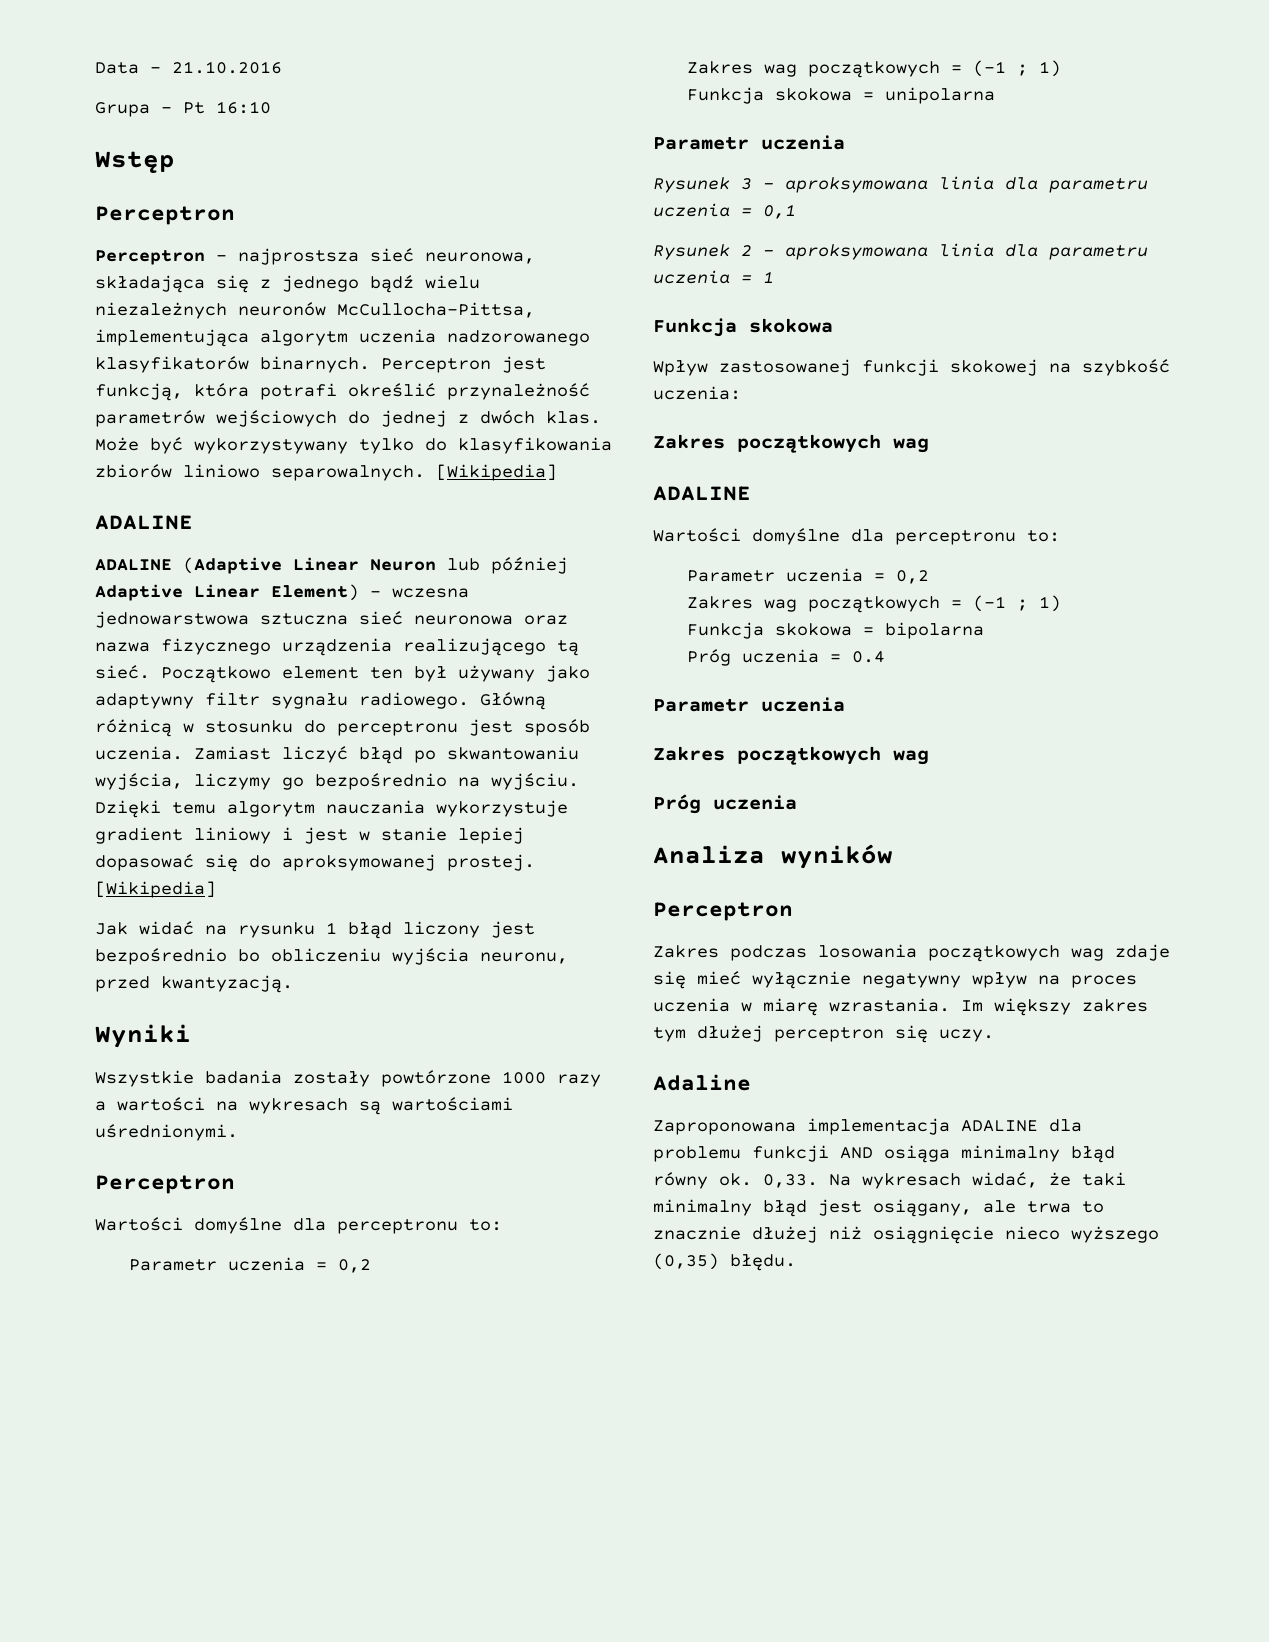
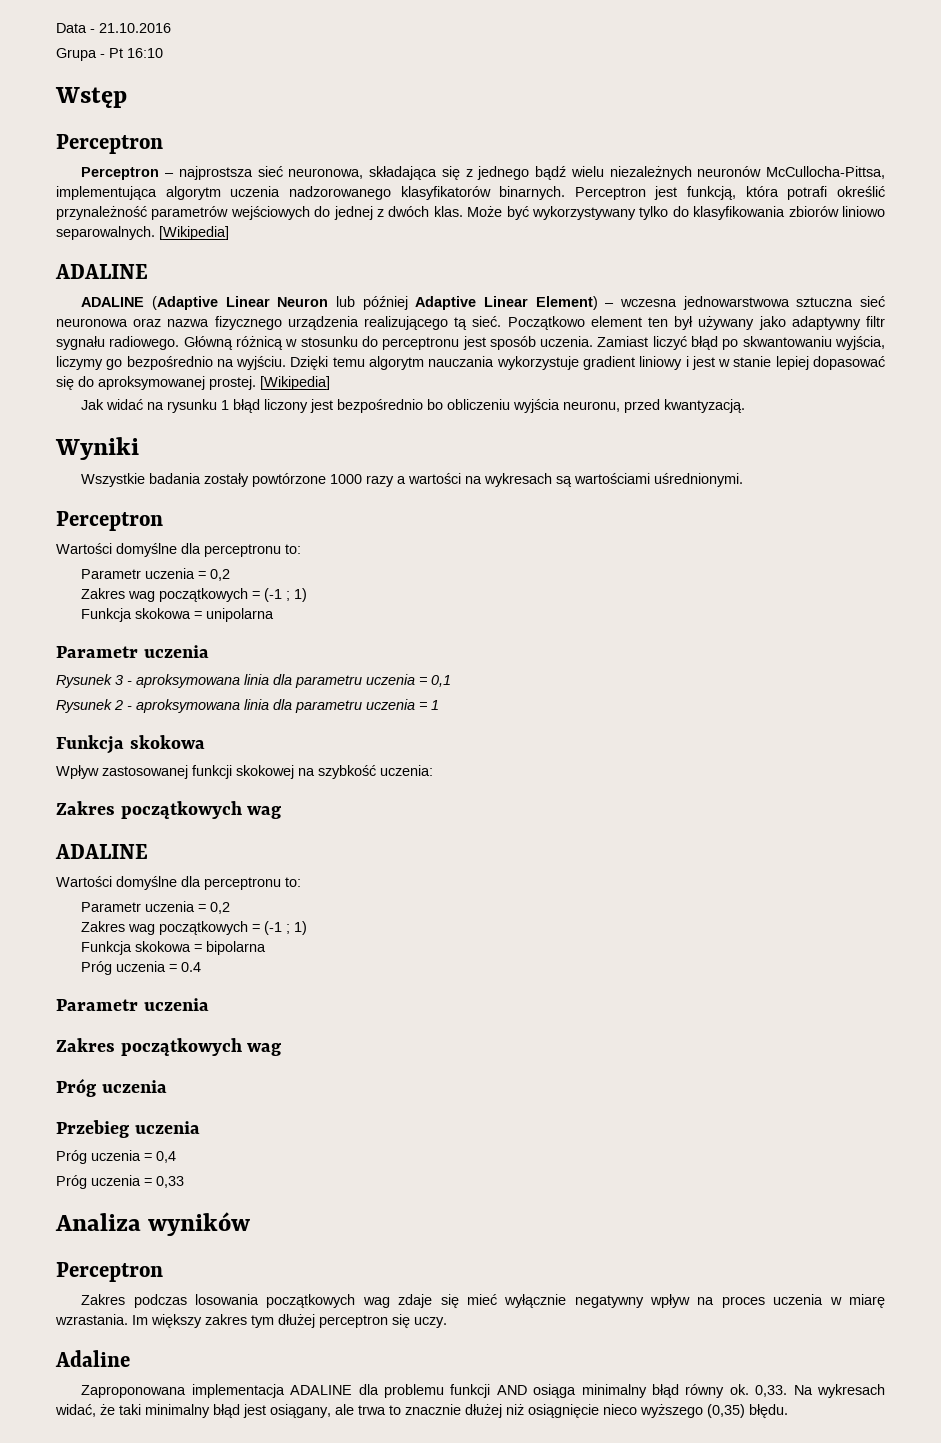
(797, 802) none -> [56,1120,200,1138] [56,1150,176,1164] [56,1175,184,1189] // Przebieg uczenia // Próg uczenia = 0,4 // Próg uczenia = 0,33

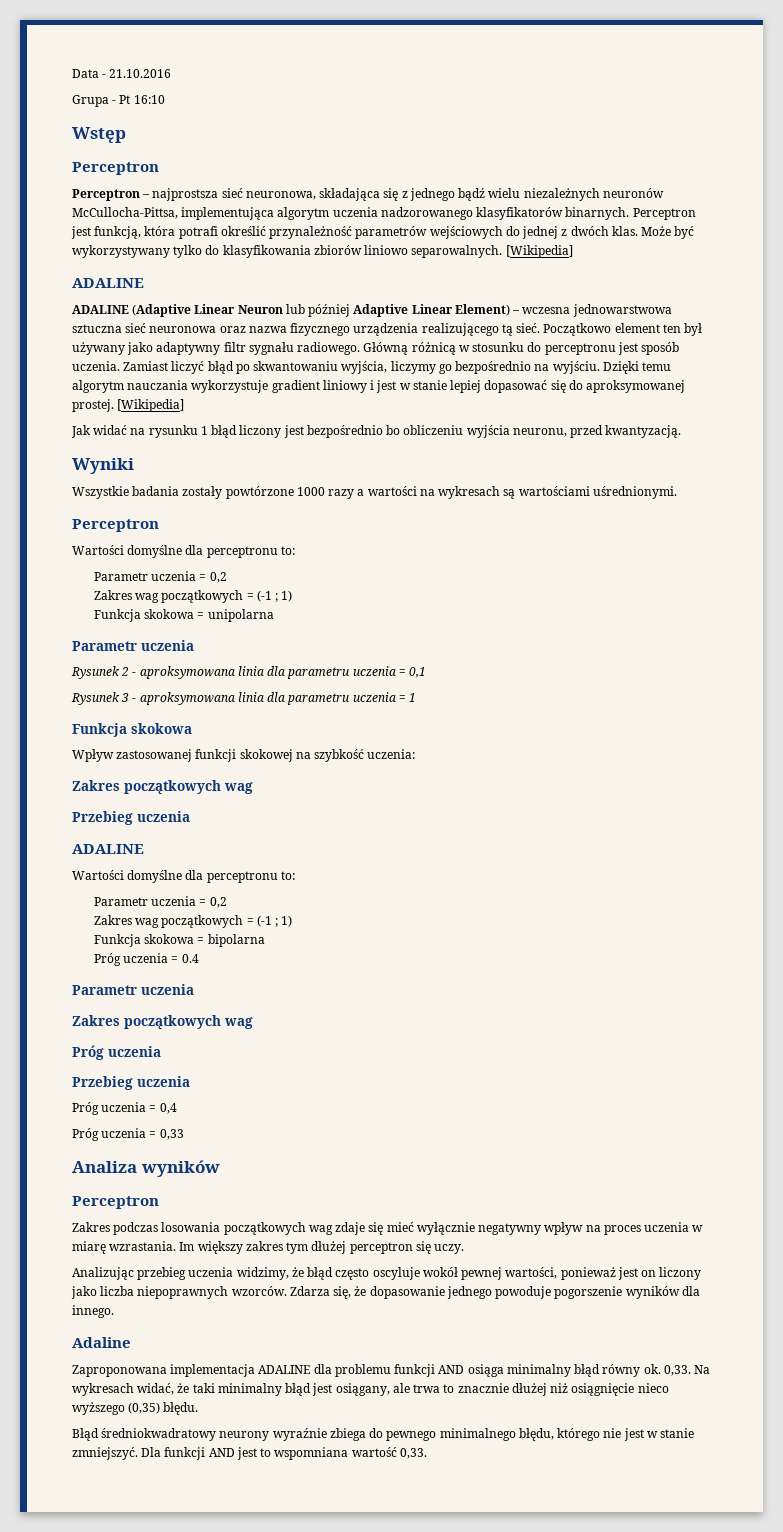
[115,675,123,685] 3 -> [121,667,130,676] 2
[114,700,123,710] 2 -> [121,693,130,702] 3
(282, 812) none -> [72,811,190,825] // Przebieg uczenia
(447, 1322) none -> [72,1267,702,1280] [71,1286,700,1299] [72,1305,114,1318] // Analizując przebieg uczenia widzimy, że błąd często oscyluje wokół pewnej wartości, ponieważ jest on liczony jako liczba niepoprawnych wzorców. Zdarza się, że dopasowanie jednego powoduje pogorszenie wyników dla innego.
(788, 1411) none -> [72,1428,695,1441] [72,1447,427,1460] // Błąd średniokwadratowy neurony wyraźnie zbiega do pewnego minimalnego błędu, którego nie jest w stanie zmniejszyć. Dla funkcji AND jest to wspomniana wartość 0,33.

